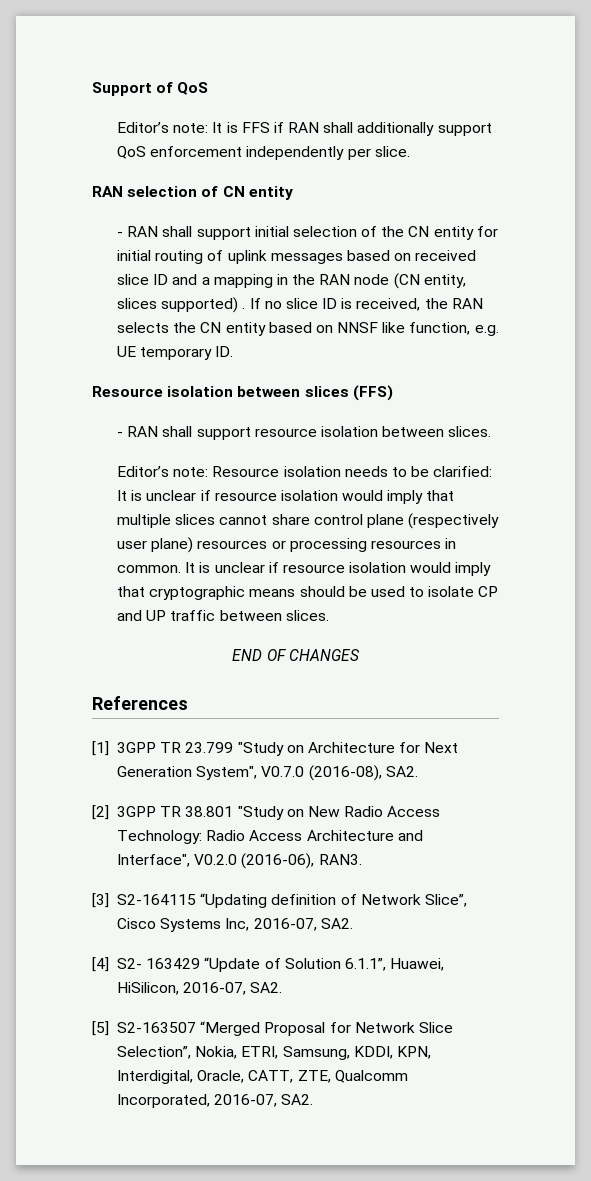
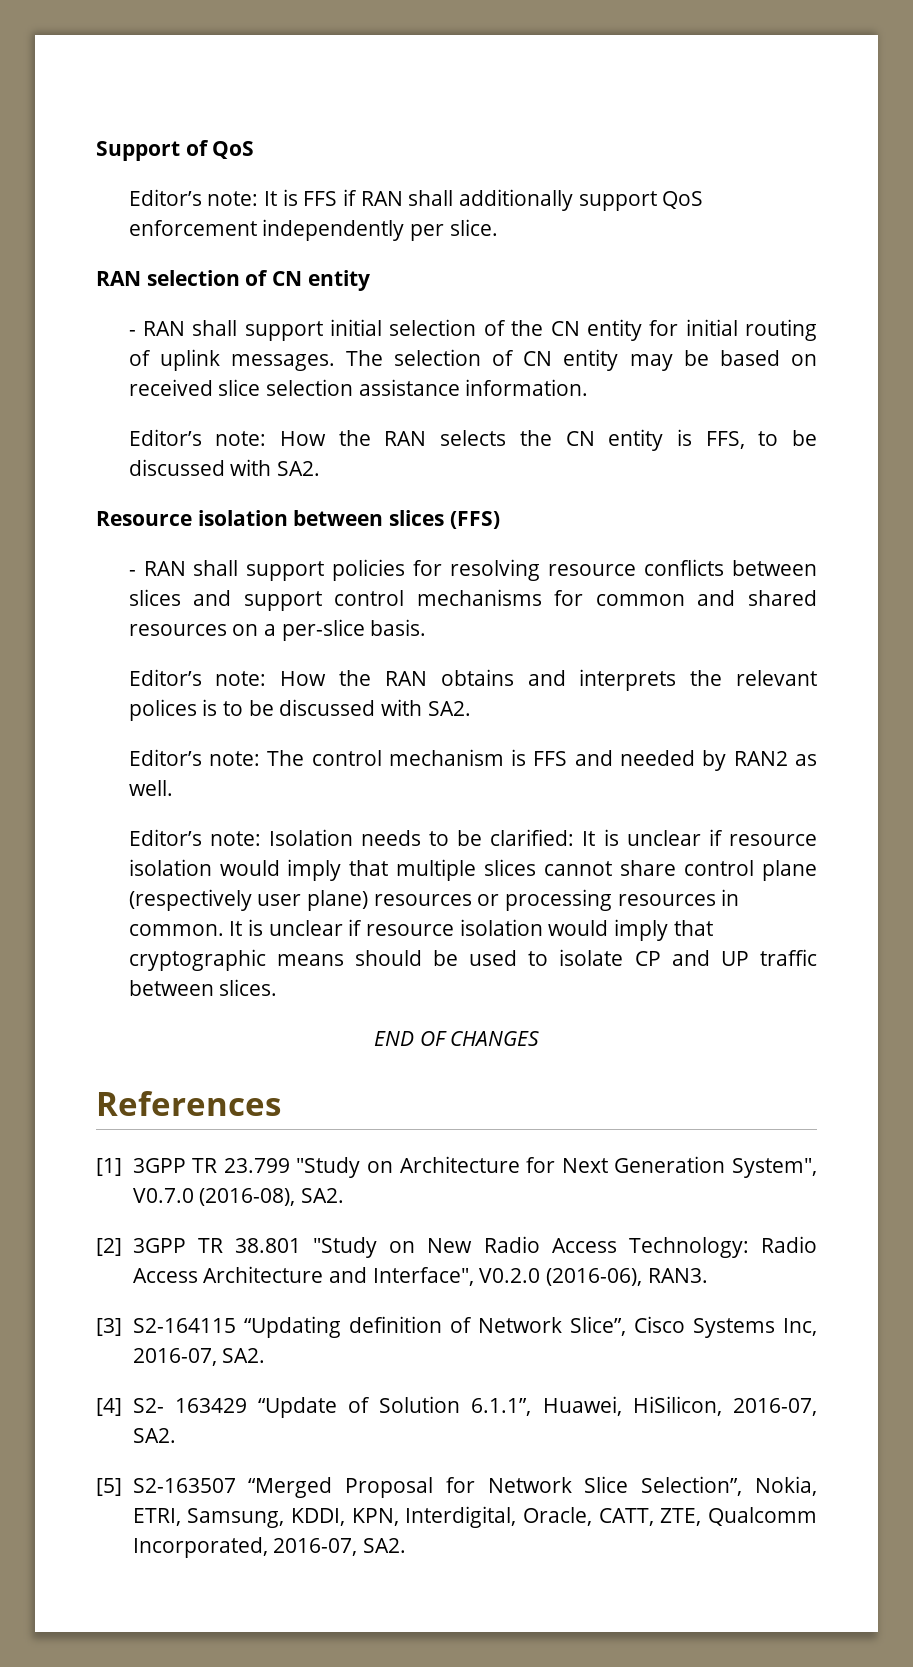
[270,250,477,264] [116,273,466,289] [116,297,421,313] messages based on received slice ID and a mapping in the RAN node (CN entity, slices supported) . If no slice ID is received, -> [230,349,817,371] [128,379,589,396] [128,429,326,446] messages. The selection of CN entity may be based on received slice selection assistance information. // Editor’s note: How
[268,322,499,336] [116,346,234,360] based on NNSF like function, e.g. UE temporary ID. -> [676,429,818,449] [128,459,320,476] is FFS, to be discussed with SA2.
[254,426,492,437] [116,466,341,477] resource isolation between slices. // Editor’s note: Resource isolation -> [332,559,817,581] [128,589,817,611] [128,619,427,641] [128,669,817,691] [128,699,471,721] [128,749,818,771] [128,780,173,796] [128,829,353,846] policies for resolving resource conflicts between slices and support control mechanisms for common and shared resources on a per-slice basis. // Editor’s note: How the RAN obtains and interprets the relevant polices is to be discussed with SA2. // Editor’s note: The control mechanism is FFS and needed by RAN2 as well. // Editor’s note: Isolation

